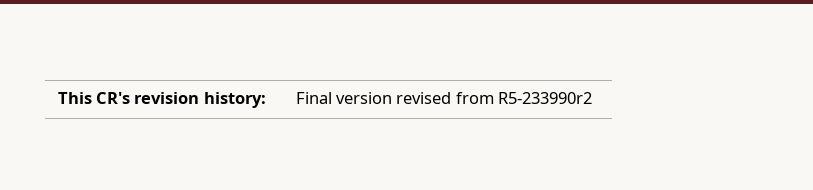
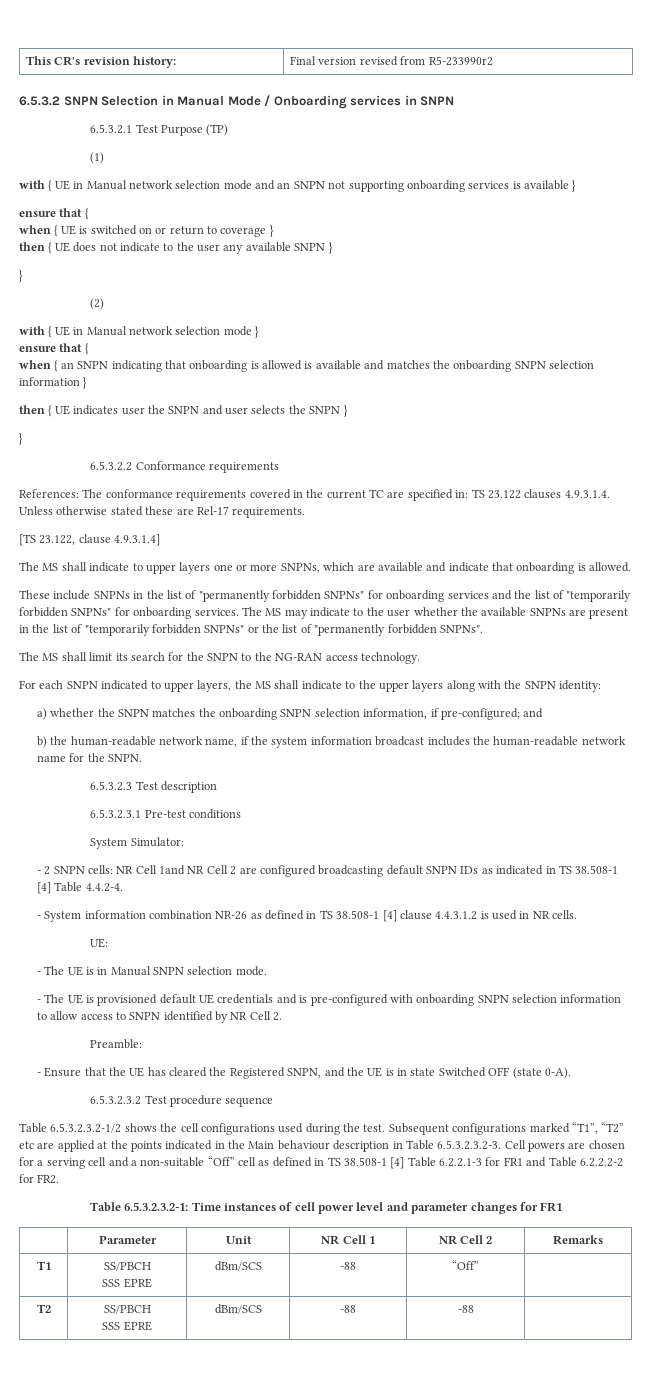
(593, 98) none -> [19,95,455,109] [90,124,229,136] [90,152,105,164] [19,180,577,192] [19,208,89,220] [19,225,274,237] [19,242,333,254] [19,270,23,282] [90,298,105,310] [19,326,259,338] [19,343,89,355] [19,360,594,372] [19,377,88,389] [19,405,348,417] [19,433,23,445] [90,461,280,473] [19,489,610,501] [19,506,306,518] [19,534,161,546] [19,562,632,574] [19,590,632,602] [19,607,629,619] [19,624,483,636] [19,652,420,664] [19,680,602,692] [36,708,544,720] [36,736,626,748] [36,753,142,762] [90,781,218,793] [90,809,242,819] [90,837,184,849] [36,865,619,877] [36,882,123,894] [36,910,578,922] [90,938,109,948] [36,966,267,976] [36,994,622,1006] [36,1011,283,1023] [90,1039,143,1049] [36,1067,571,1079] [90,1095,274,1107] [19,1122,625,1135] [19,1140,625,1152] [19,1156,623,1169] [19,1174,60,1184] [89,1202,563,1214] [98,1235,157,1244] [225,1236,252,1244] [321,1235,375,1245] [438,1235,493,1245] [553,1235,603,1245] [36,1261,51,1270] [103,1262,151,1271] [102,1278,152,1288] [214,1261,262,1271] [340,1262,356,1270] [452,1260,479,1270] [36,1304,51,1313] [103,1305,151,1314] [102,1321,152,1331] [214,1304,262,1314] [340,1305,356,1313] [457,1305,474,1313] // 6.5.3.2 SNPN Selection in Manual Mode / Onboarding services in SNPN // 6.5.3.2.1 Test Purpose (TP) // (1) // with { UE in Manual network selection mode and an SNPN not supporting onboarding services is available } // ensure that { // when { UE is switched on or return to coverage } // then { UE does not indicate to the user any available SNPN } // } // (2) // with { UE in Manual network selection mode } // ensure that { // when { an SNPN indicating that onboarding is allowed is available and matches the onboarding SNPN selection information } // then { UE indicates user the SNPN and user selects the SNPN } // } // 6.5.3.2.2 Conformance requirements // References: The conformance requirements covered in the current TC are specified in: TS 23.122 clauses 4.9.3.1.4. Unless otherwise stated these are Rel-17 requirements. // [TS 23.122, clause 4.9.3.1.4] // The MS shall indicate to upper layers one or more SNPNs, which are available and indicate that onboarding is allowed. // These include SNPNs in the list of "permanently forbidden SNPNs" for onboarding services and the list of "temporarily forbidden SNPNs" for onboarding services. The MS may indicate to the user whether the available SNPNs are present in the list of "temporarily forbidden SNPNs" or the list of "permanently forbidden SNPNs". // The MS shall limit its search for the SNPN to the NG-RAN access technology. // For each SNPN indicated to upper layers, the MS shall indicate to the upper layers along with the SNPN identity: // a) whether the SNPN matches the onboarding SNPN selection information, if pre-configured; and // b) the human-readable network name, if the system information broadcast includes the human-readable network name for the SNPN. // 6.5.3.2.3 Test description // 6.5.3.2.3.1 Pre-test conditions // System Simulator: // - 2 SNPN cells: NR Cell 1and NR Cell 2 are configured broadcasting default SNPN IDs as indicated in TS 38.508-1 [4] Table 4.4.2-4. // - System information combination NR-26 as defined in TS 38.508-1 [4] clause 4.4.3.1.2 is used in NR cells. // UE: // - The UE is in Manual SNPN selection mode. // - The UE is provisioned default UE credentials and is pre-configured with onboarding SNPN selection information to allow access to SNPN identified by NR Cell 2. // Preamble: // - Ensure that the UE has cleared the Registered SNPN, and the UE is in state Switched OFF (state 0-A). // 6.5.3.2.3.2 Test procedure sequence // Table 6.5.3.2.3.2-1/2 shows the cell configurations used during the test. Subsequent configurations marked “T1”, “T2” etc are applied at the points indicated in the Main behaviour description in Table 6.5.3.2.3.2-3. Cell powers are chosen for a serving cell and a non-suitable “Off” cell as defined in TS 38.508-1 [4] Table 6.2.2.1-3 for FR1 and Table 6.2.2.2-2 for FR2. // Table 6.5.3.2.3.2-1: Time instances of cell power level and parameter changes for FR1 // | Parameter | Unit | NR Cell 1 | NR Cell 2 | Remarks // T1 | SS/PBCH // SSS EPRE | dBm/SCS | -88 | “Off” | // T2 | SS/PBCH // SSS EPRE | dBm/SCS | -88 | -88 |

